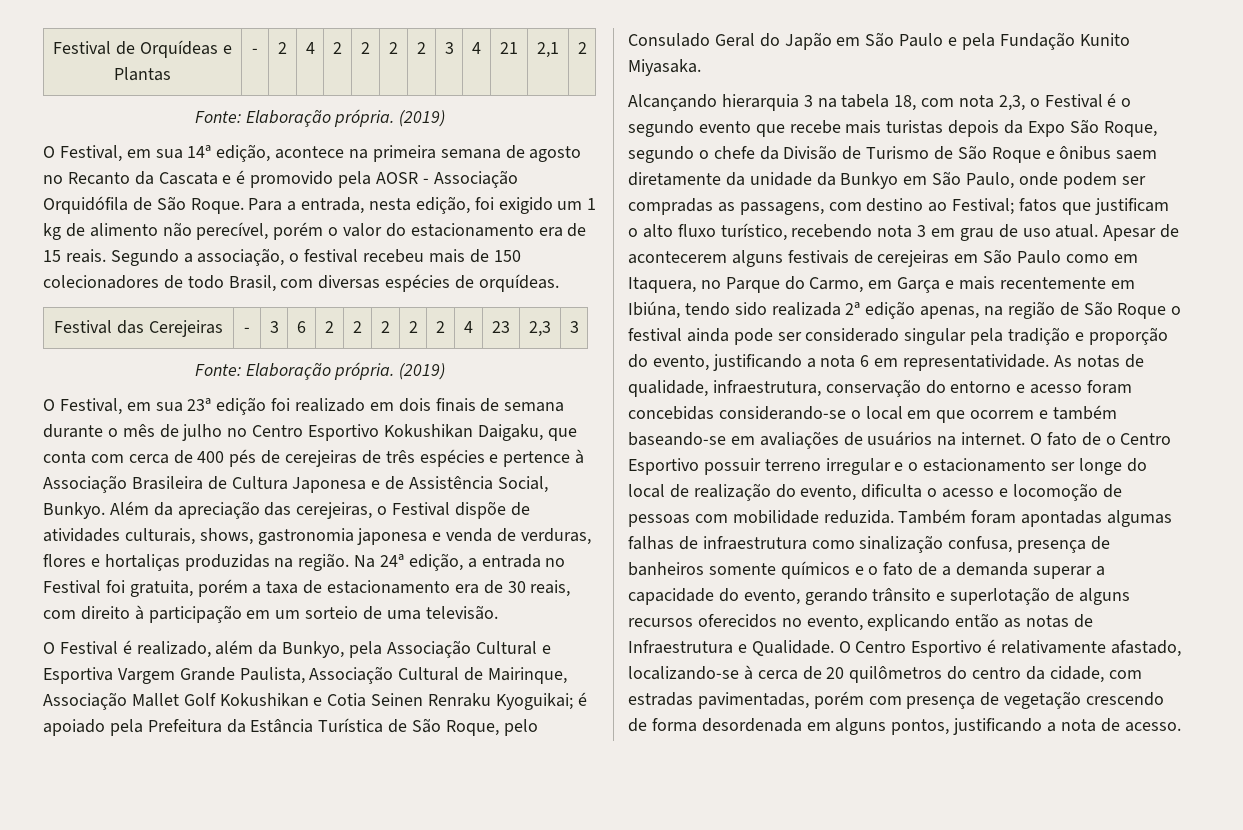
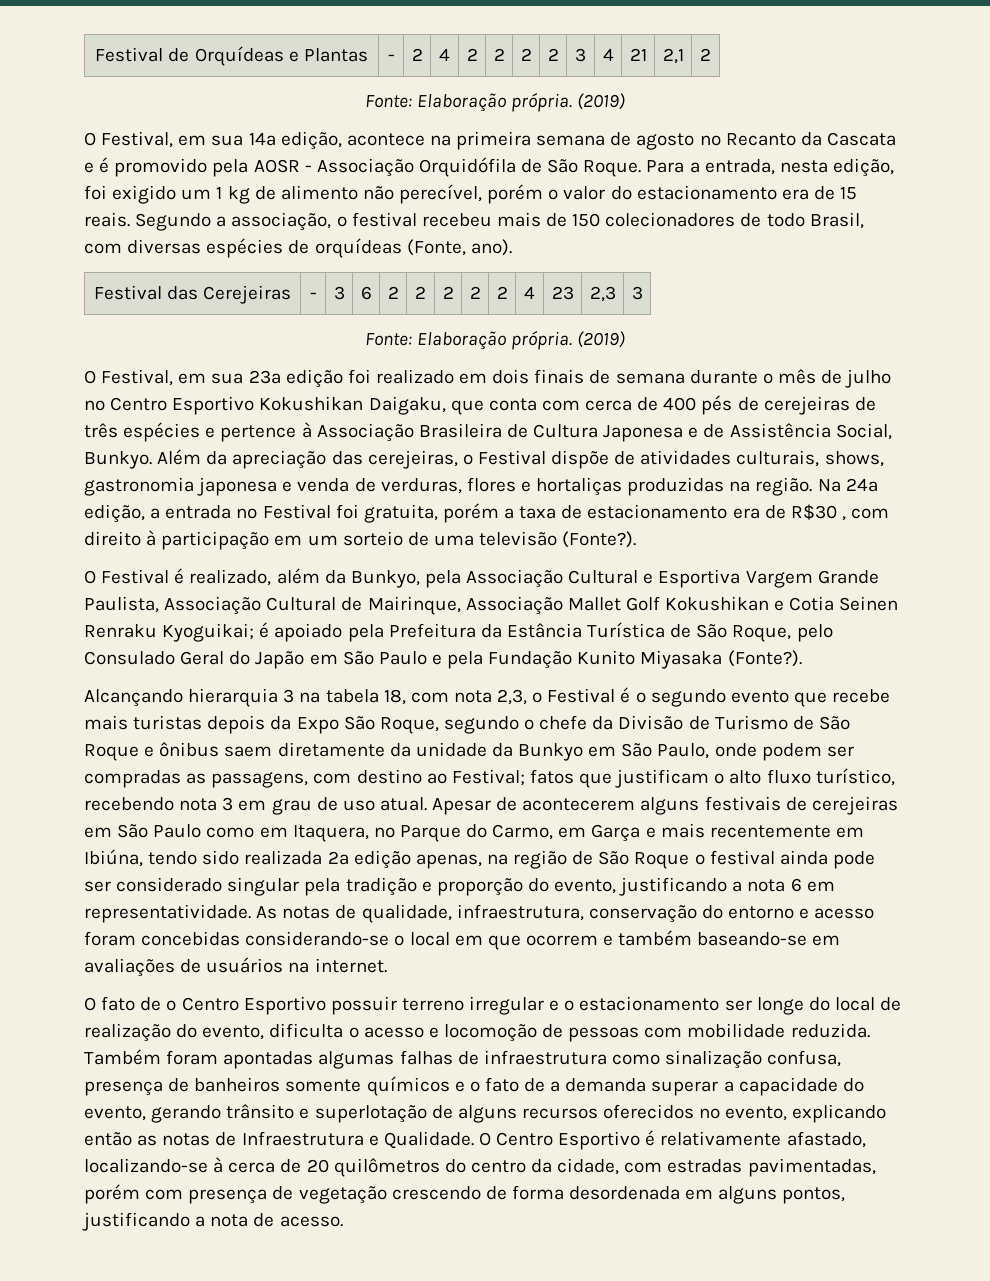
[478,274,559,292] orquídeas. -> [314,238,512,258] orquídeas (Fonte, ano).
[507,580,571,597] 30 reais, -> [790,504,846,521] R$30 ,
[425,605,498,620] televisão. -> [479,531,637,548] televisão (Fonte?).
[628,59,701,76] Miyasaka. -> [640,650,802,669] Miyasaka (Fonte?).
(1026, 438) none -> (387, 965) //

